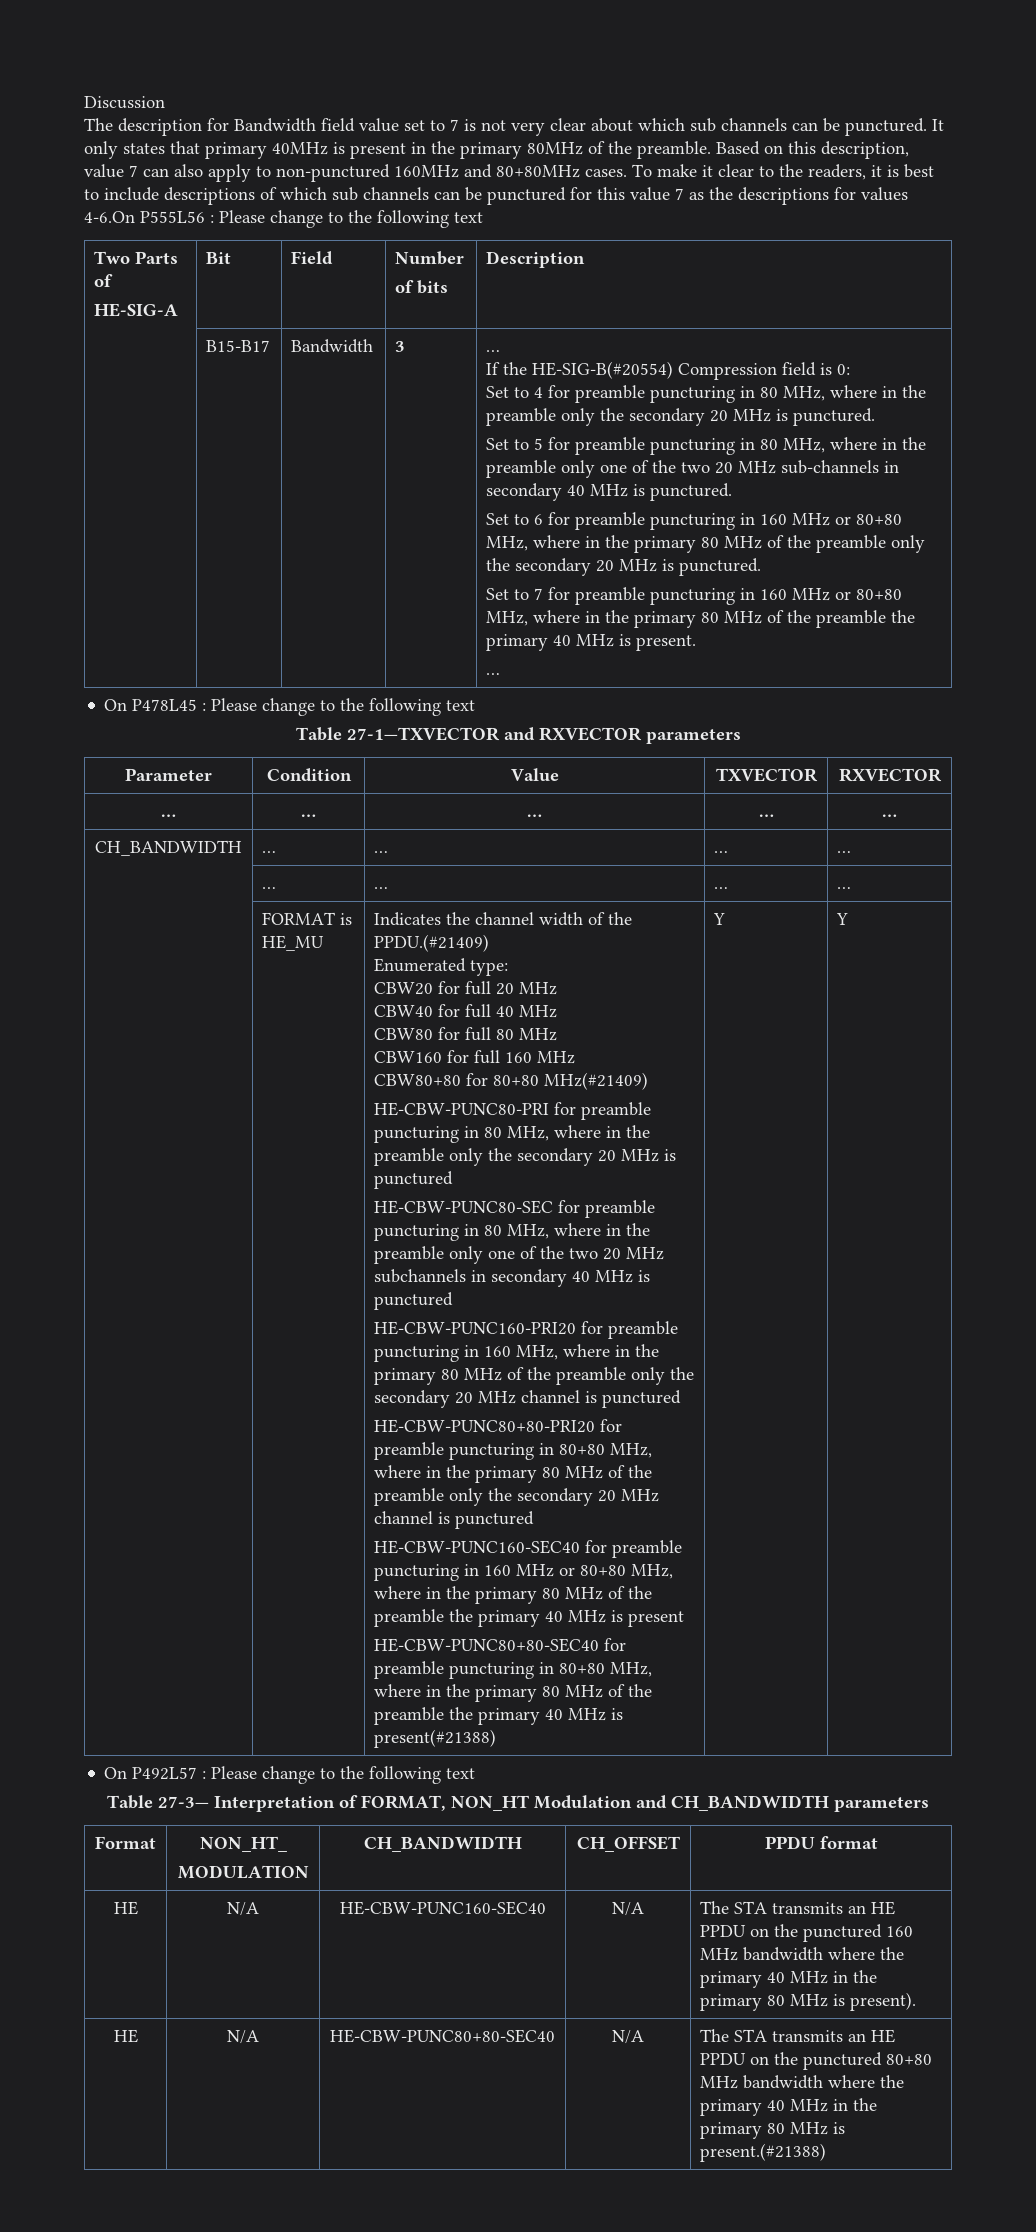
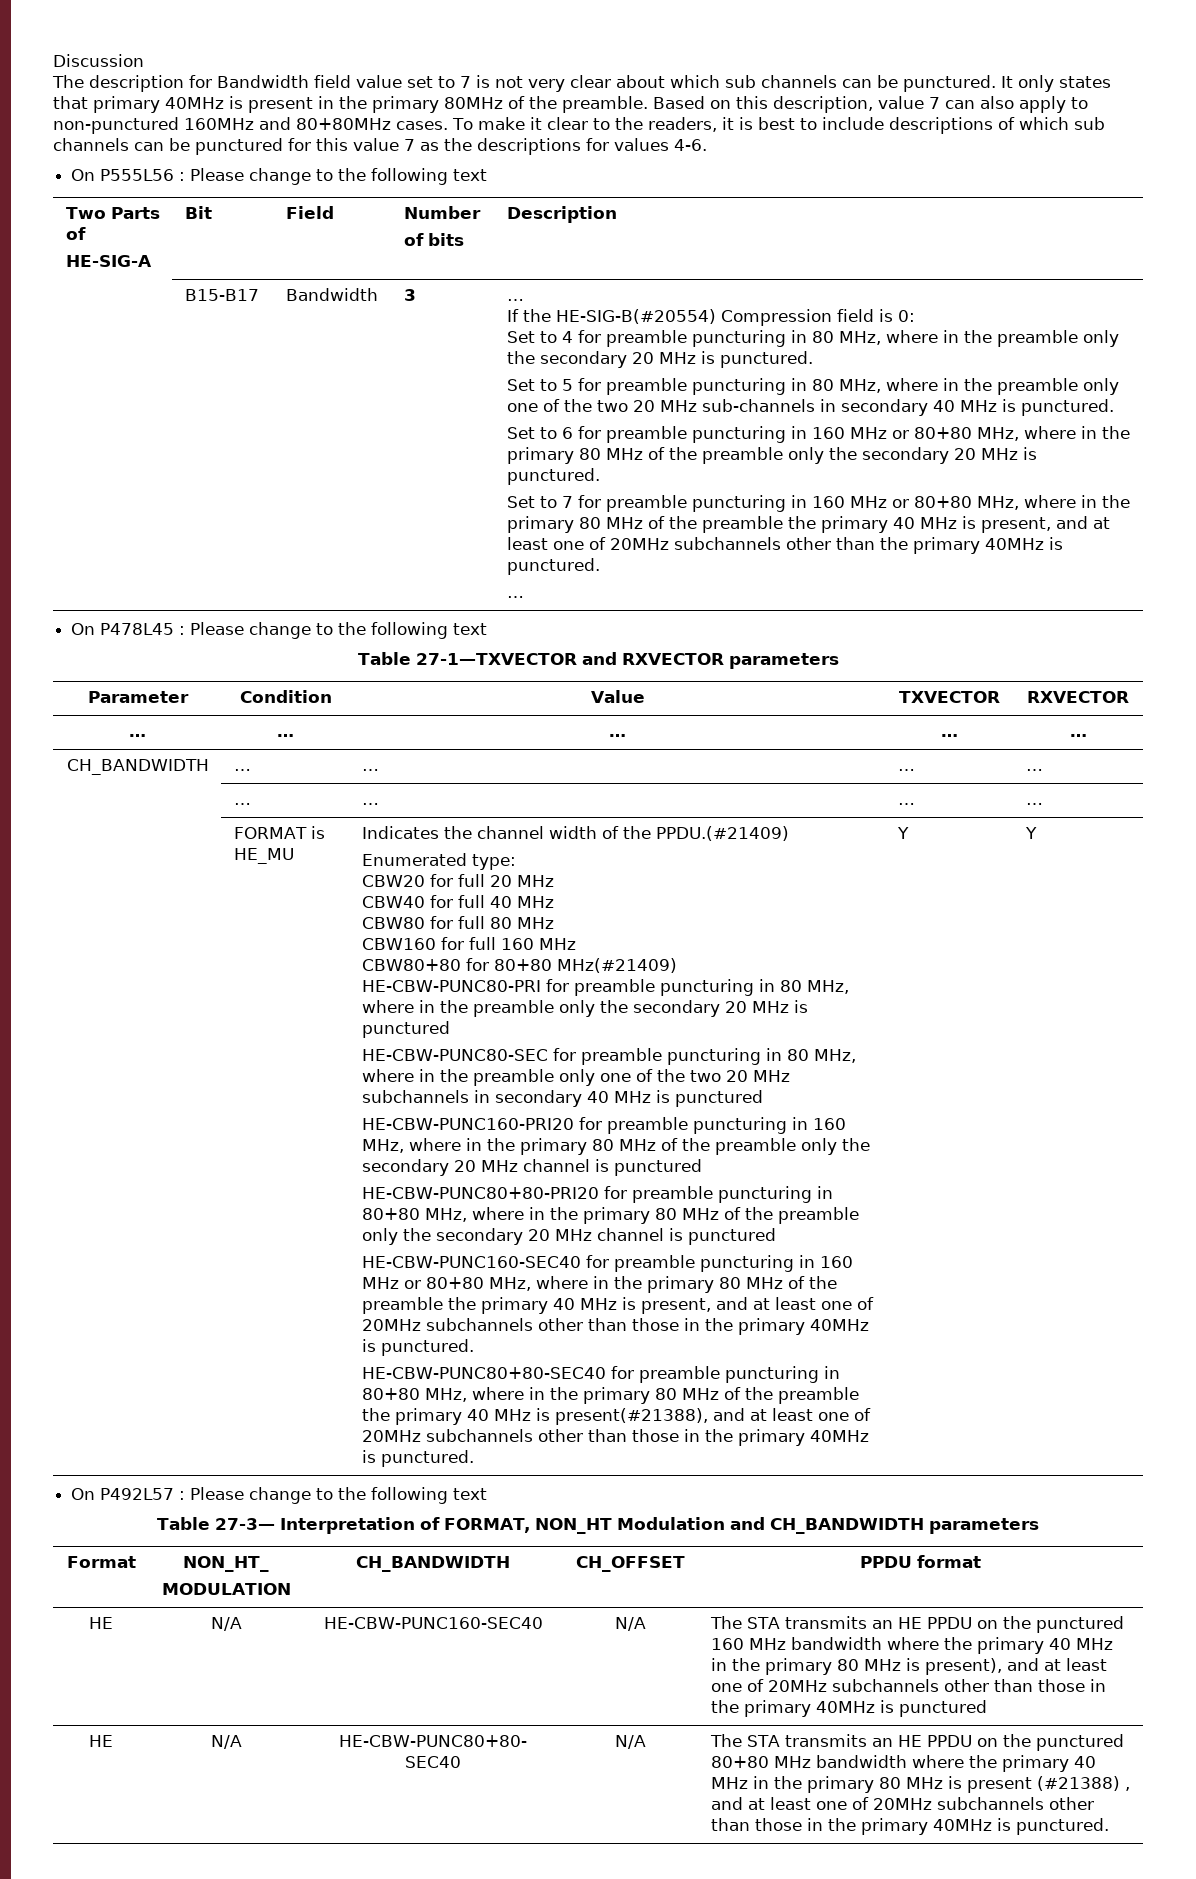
[84,211,135,223] 4-6.On -> [674,139,707,151] [71,169,96,181] 4-6. // On
[636,635,697,651] present. -> [980,516,1110,533] [506,537,1063,554] [506,558,600,575] present, and at least one of 20MHz subchannels other than the primary 40MHz is punctured.
[628,1611,685,1627] present -> [640,1297,874,1314] [361,1318,869,1335] [361,1339,474,1356] present, and at least one of 20MHz subchannels other than those in the primary 40MHz is punctured.
[374,1729,497,1748] present(#21388) -> [554,1408,871,1425] [361,1429,869,1446] [361,1450,474,1467] present(#21388), and at least one of 20MHz subchannels other than those in the primary 40MHz is punctured.
[850,1992,917,2011] present). -> [924,1658,1107,1675] [710,1679,1106,1692] [710,1700,987,1717] present), and at least one of 20MHz subchannels other than those in the primary 40MHz is punctured
[700,2143,827,2162] present.(#21388) -> [966,1776,1130,1793] [710,1797,1094,1810] [710,1818,1109,1835] present (#21388) , and at least one of 20MHz subchannels other than those in the primary 40MHz is punctured.

